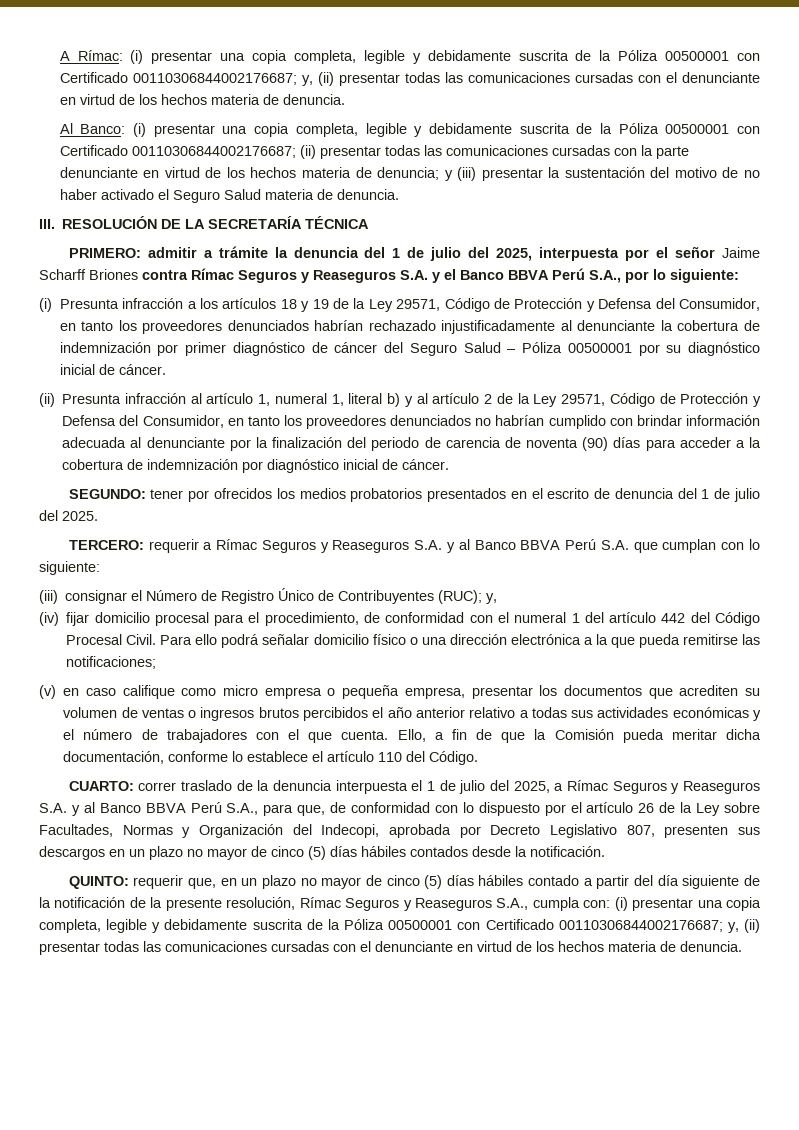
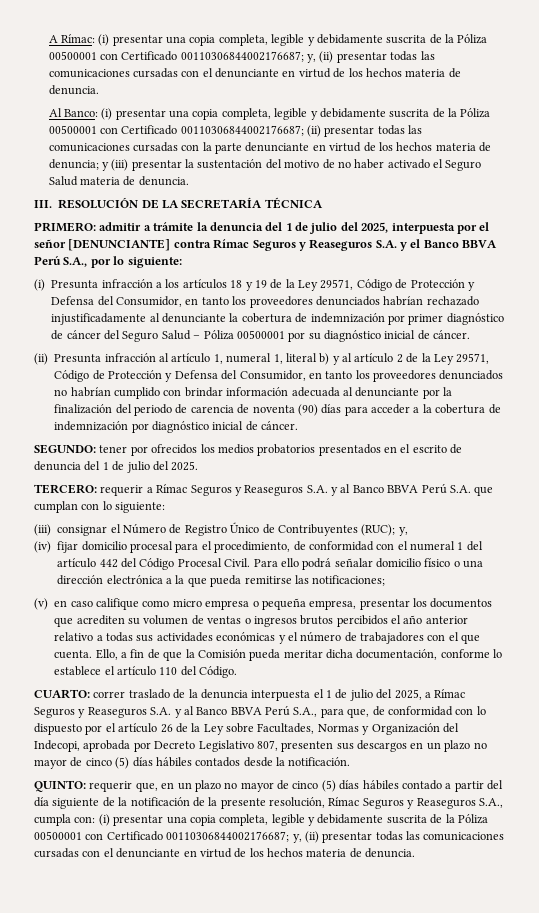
[722,247,761,258] [39,269,138,280] Jaime Scharff Briones -> [68,239,171,251] [DENUNCIANTE]

